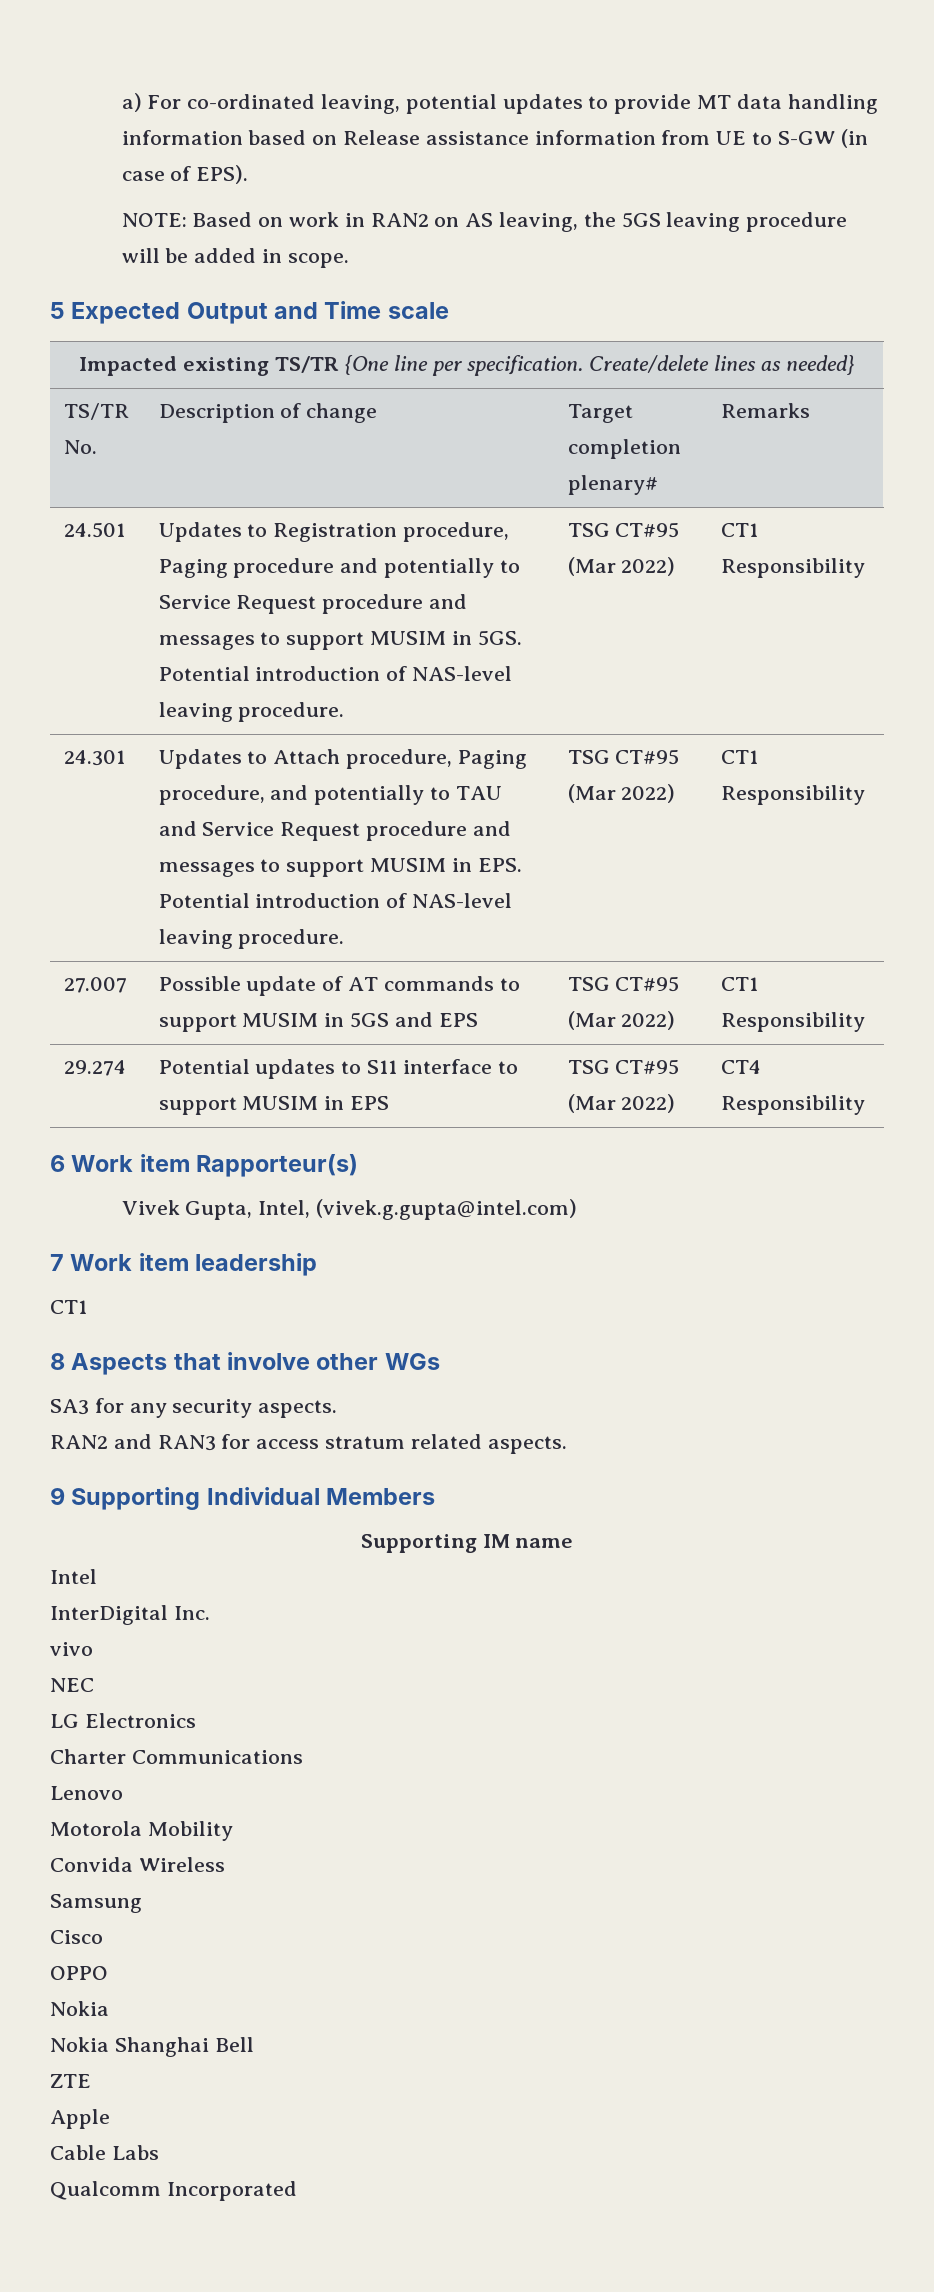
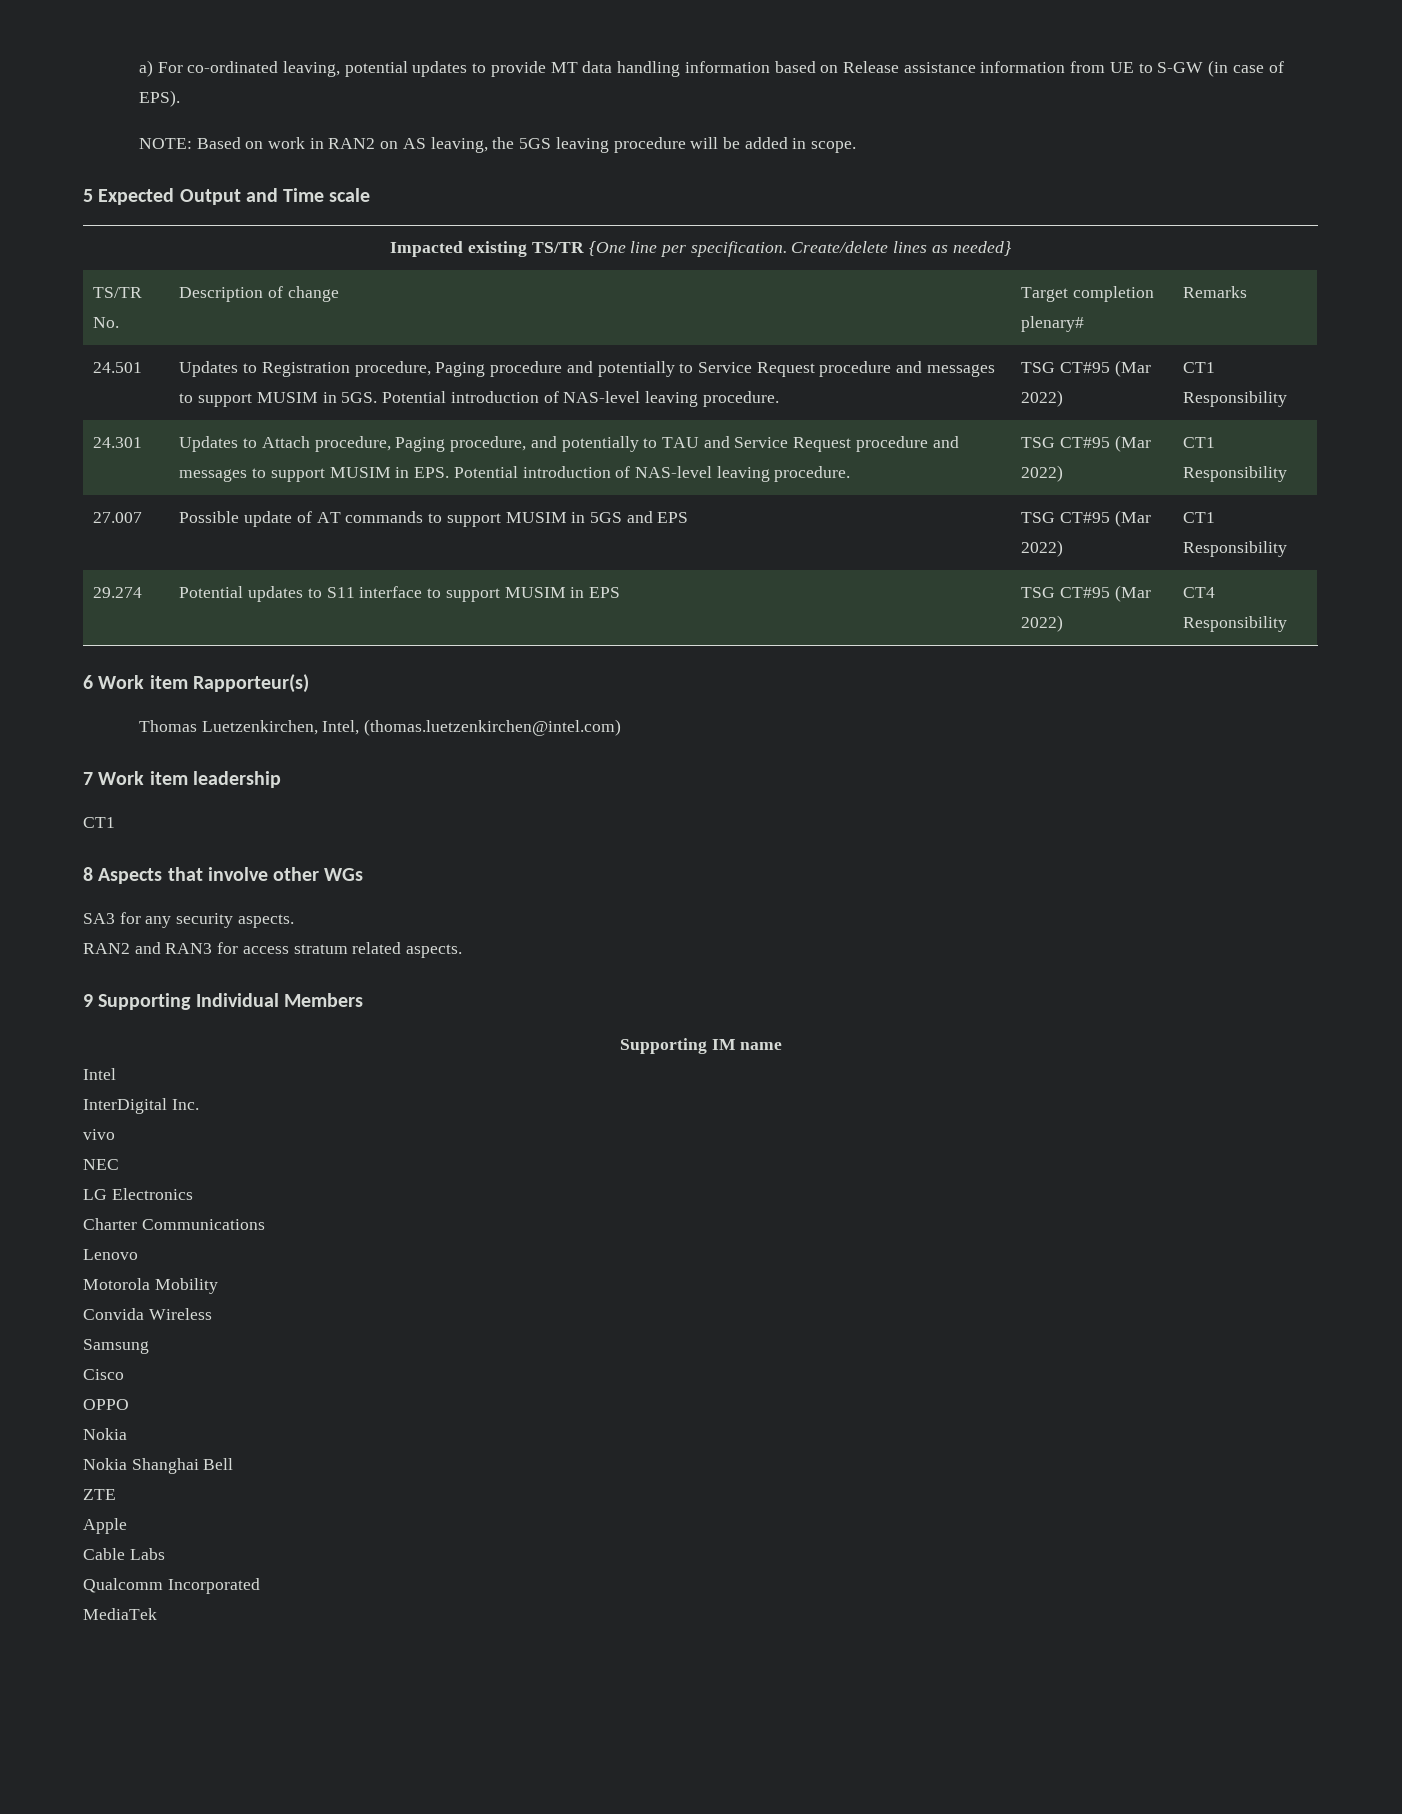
[121,1199,577,1220] Vivek Gupta, Intel, (vivek.g.gupta@intel.com) -> [138,719,622,736] Thomas Luetzenkirchen, Intel, (thomas.luetzenkirchen@intel.com)
(297, 2191) none -> [83,1608,157,1620] // MediaTek

